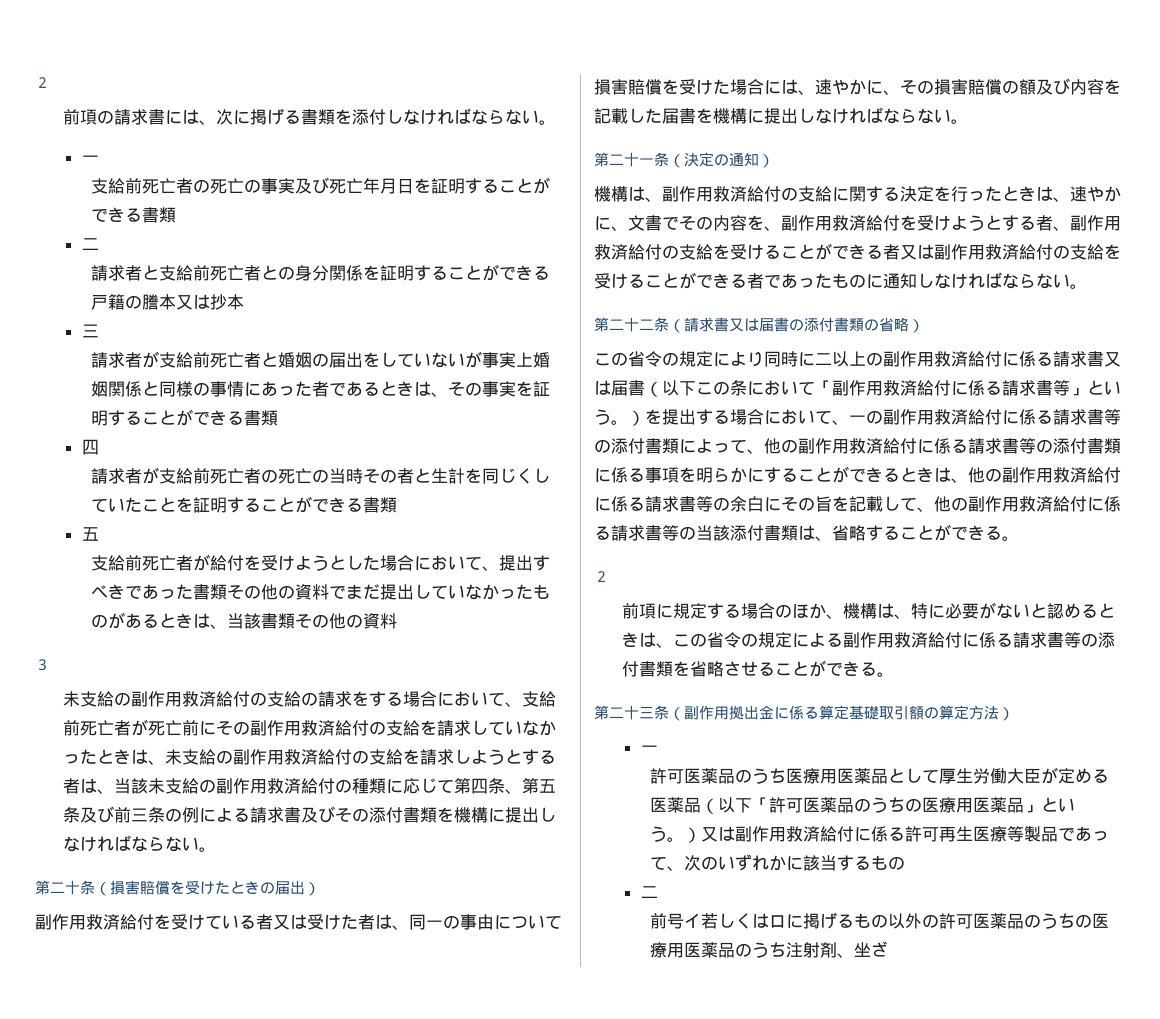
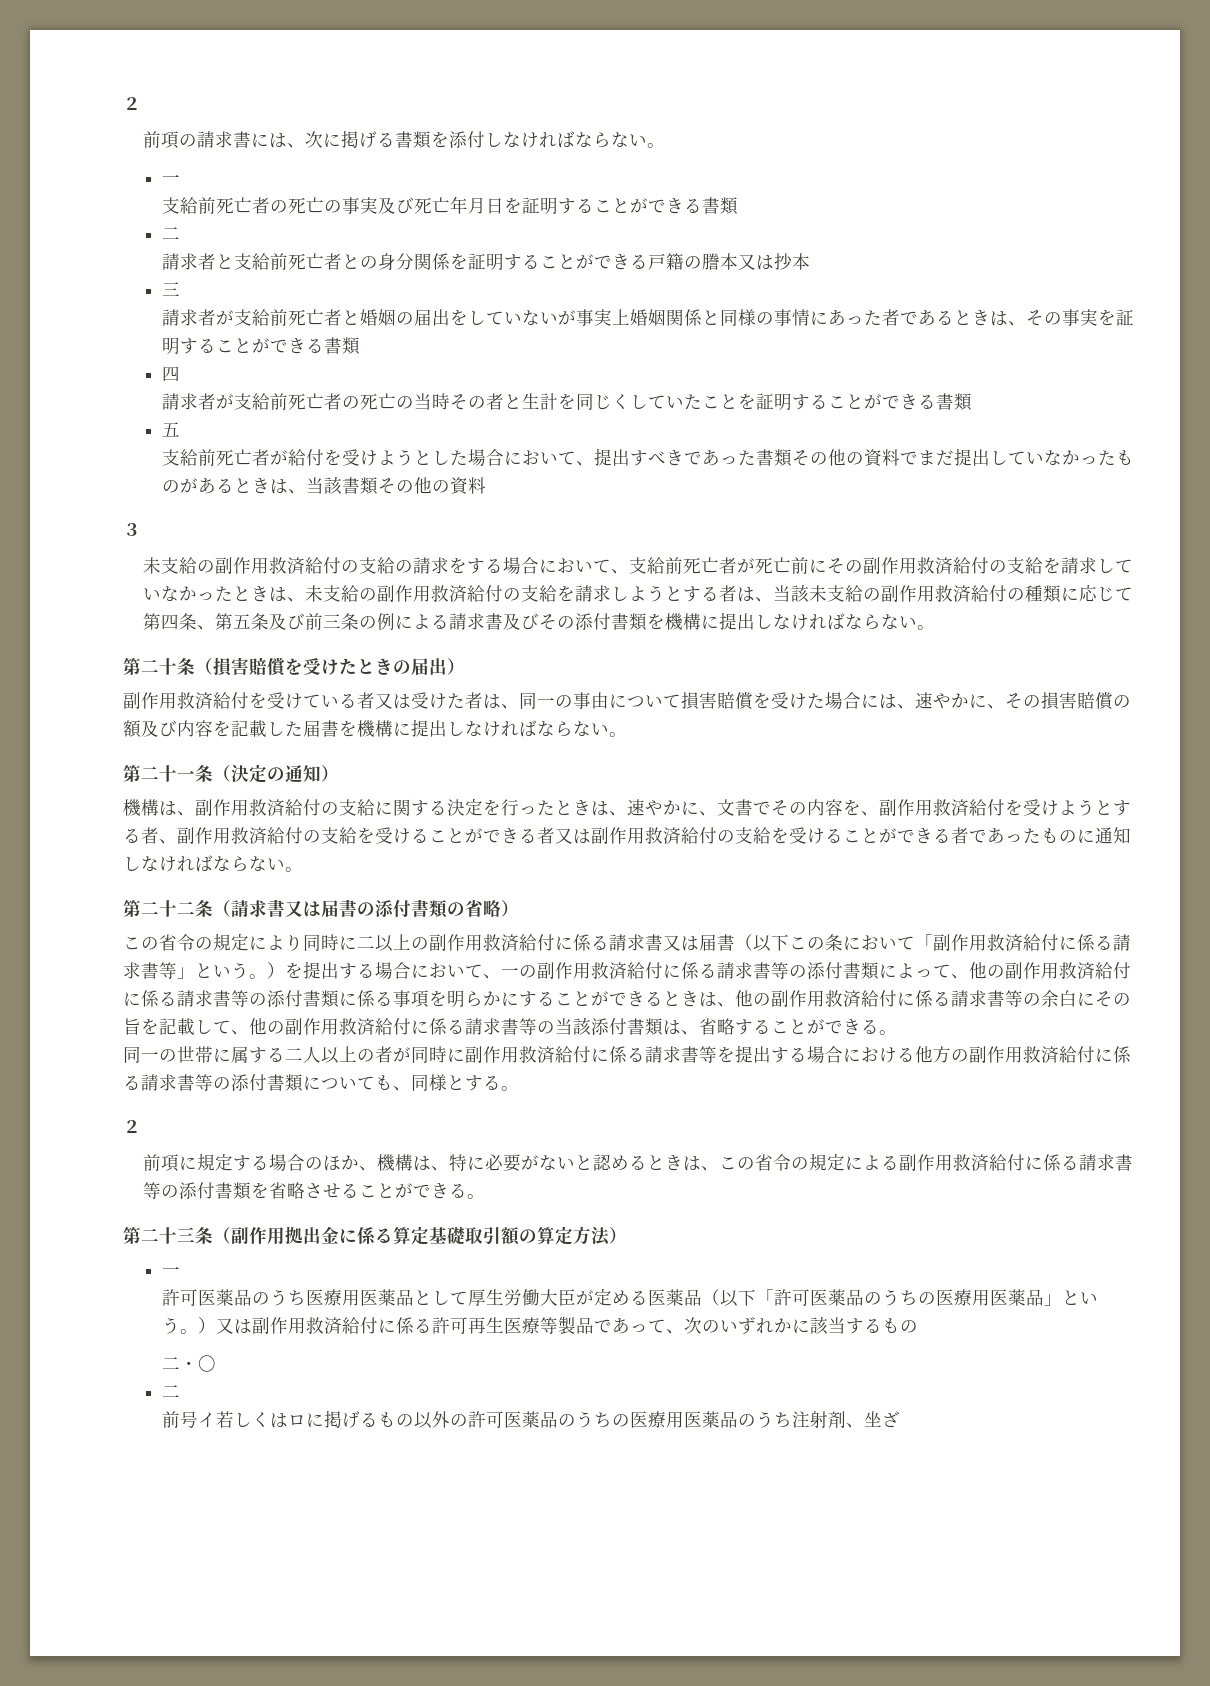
(1019, 538) none -> [123,1045,1131,1064] [123,1074,519,1092] // 同一の世帯に属する二人以上の者が同時に副作用救済給付に係る請求書等を提出する場合における他方の副作用救済給付に係る請求書等の添付書類についても、同様とする。
(905, 863) none -> [162,1355,217,1372] // 二・〇

